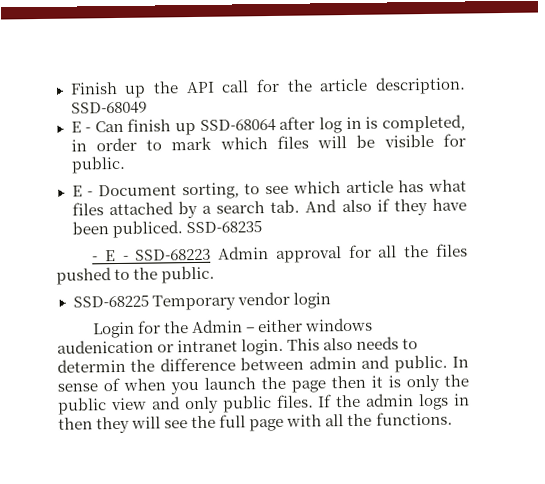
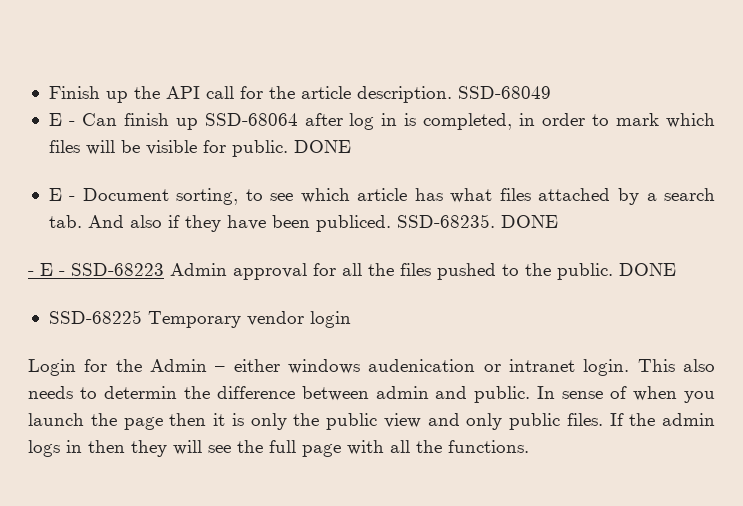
(126, 164) none -> [293,140,351,153] DONE
[185,220,262,234] SSD-68235 -> [396,214,558,228] SSD-68235. DONE
(216, 274) none -> [619,263,676,276] DONE

